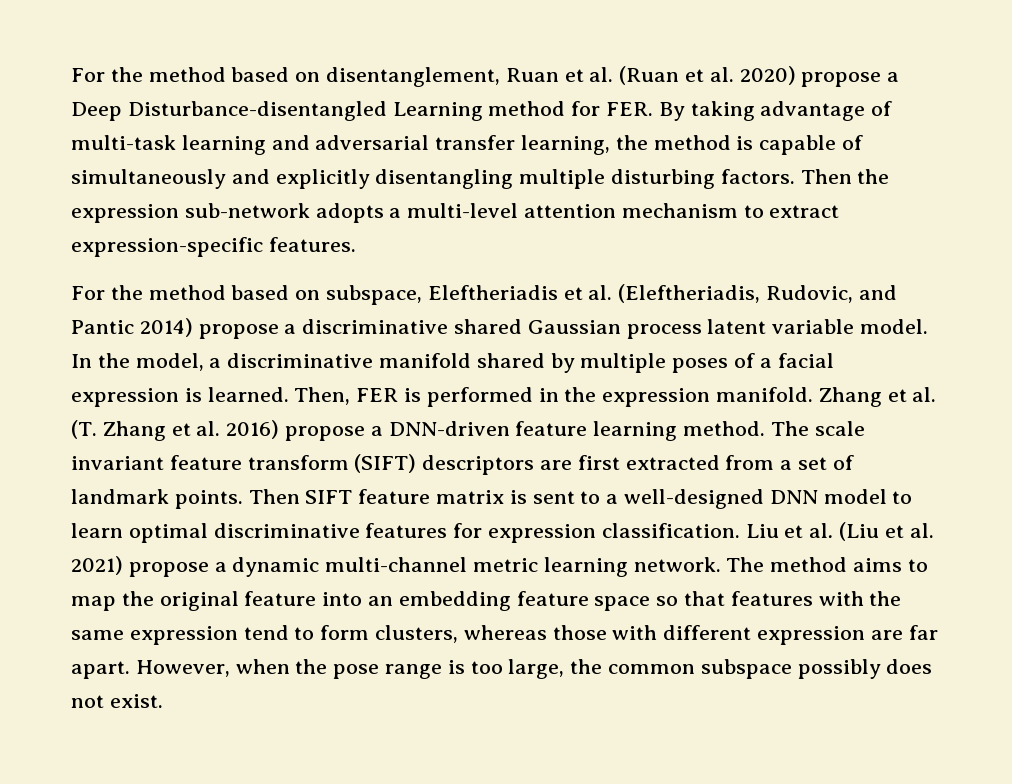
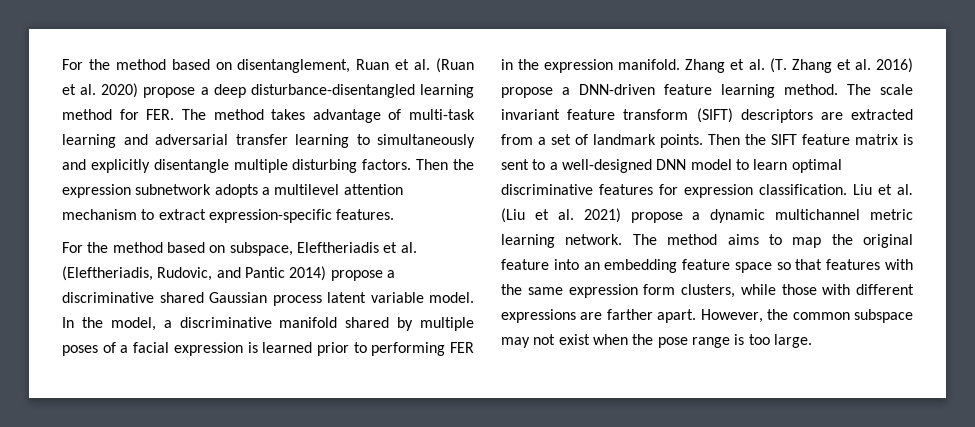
[71,101,755,121] Deep Disturbance-disentangled Learning method for FER. By taking -> [213,84,474,98] [62,109,306,120] deep disturbance-disentangled learning method for FER. The method takes
[521,135,864,155] learning, the method is capable of -> [295,134,370,148] learning to
[375,169,514,189] disentangling -> [153,159,229,173] disentangle
[184,203,310,218] sub-network -> [135,184,212,195] subnetwork
[407,203,519,218] multi-level -> [274,184,340,195] multilevel
[207,387,533,407] learned. Then, FER is performed -> [262,342,474,356] learned prior to performing FER
[577,455,620,470] first -> (843, 116) none
(300, 496) none -> [745,134,766,145] the
[325,557,468,572] multi-channel -> [775,209,861,220] multichannel
[243,625,315,640] tend to -> (638, 291) none
[463,625,547,640] whereas -> [740,284,776,295] while
[757,625,938,645] [71,660,230,679] expression are far apart. However, -> [501,309,913,323] [501,334,590,348] expressions are farther apart. However, the common subspace may not exist
[508,659,933,679] [71,694,163,708] large, the common subspace possibly does not exist. -> [773,334,812,348] large.

